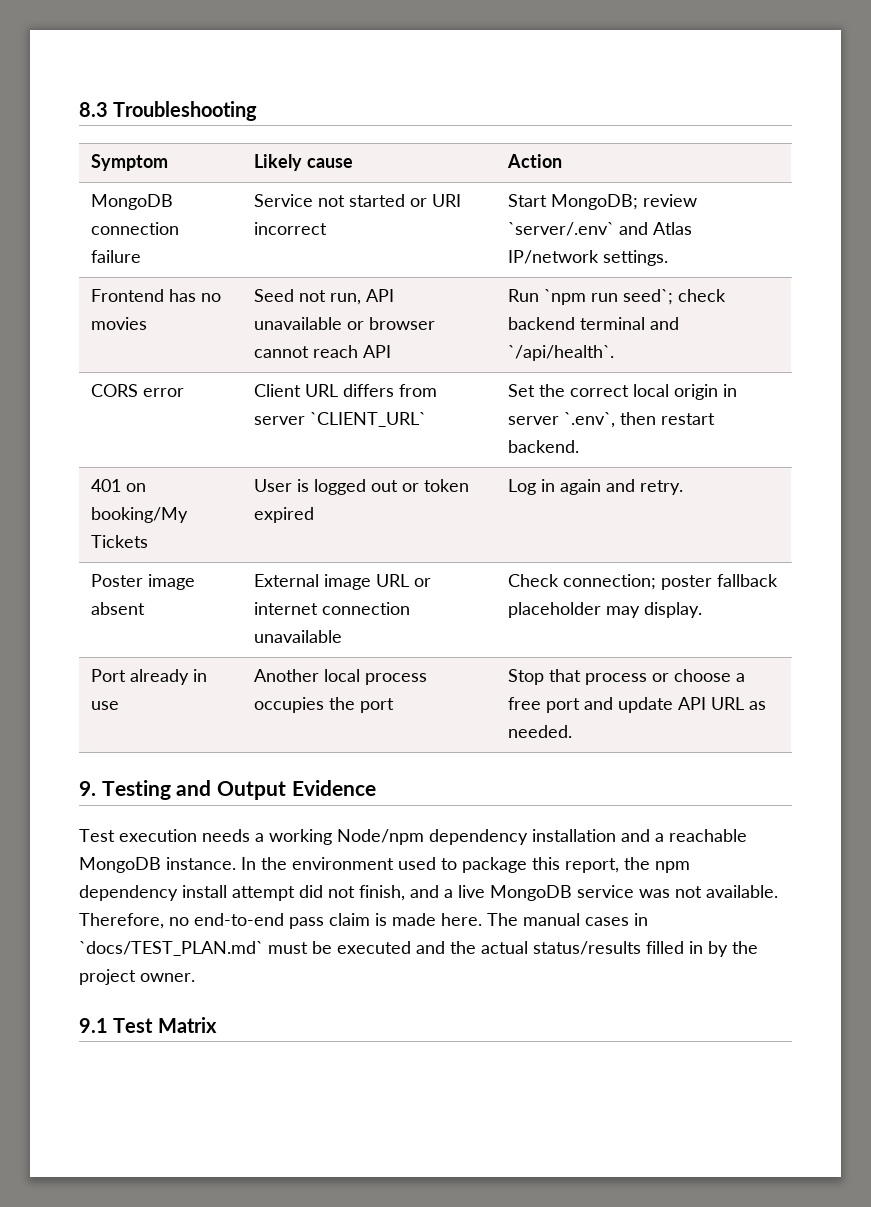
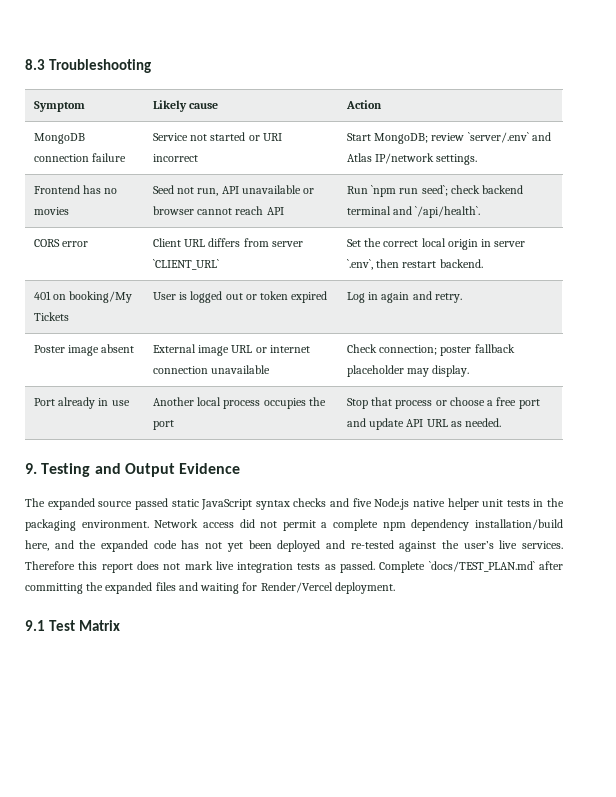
[79,829,747,845] [79,857,690,873] [79,885,778,901] [79,913,648,929] [79,941,758,957] [79,969,195,985] Test execution needs a working Node/npm dependency installation and a reachable MongoDB instance. In the environment used to package this report, the npm dependency install attempt did not finish, and a live MongoDB service was not available. Therefore, no end-to-end pass claim is made here. The manual cases in `docs/TEST_PLAN.md` must be executed and the actual status/results filled in by the project owner. -> [25,498,564,510] [25,519,563,531] [25,540,563,552] [25,561,564,573] [25,582,395,594] The expanded source passed static JavaScript syntax checks and five Node.js native helper unit tests in the packaging environment. Network access did not permit a complete npm dependency installation/build here, and the expanded code has not yet been deployed and re-tested against the user’s live services. Therefore this report does not mark live integration tests as passed. Complete `docs/TEST_PLAN.md` after committing the expanded files and waiting for Render/Vercel deployment.

